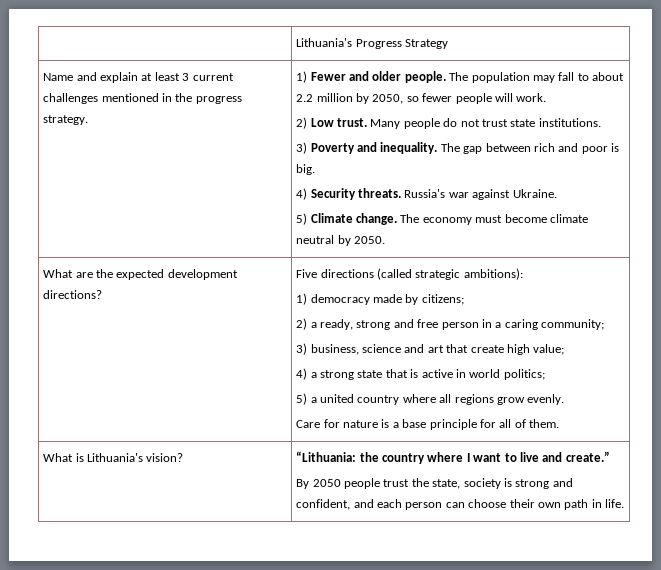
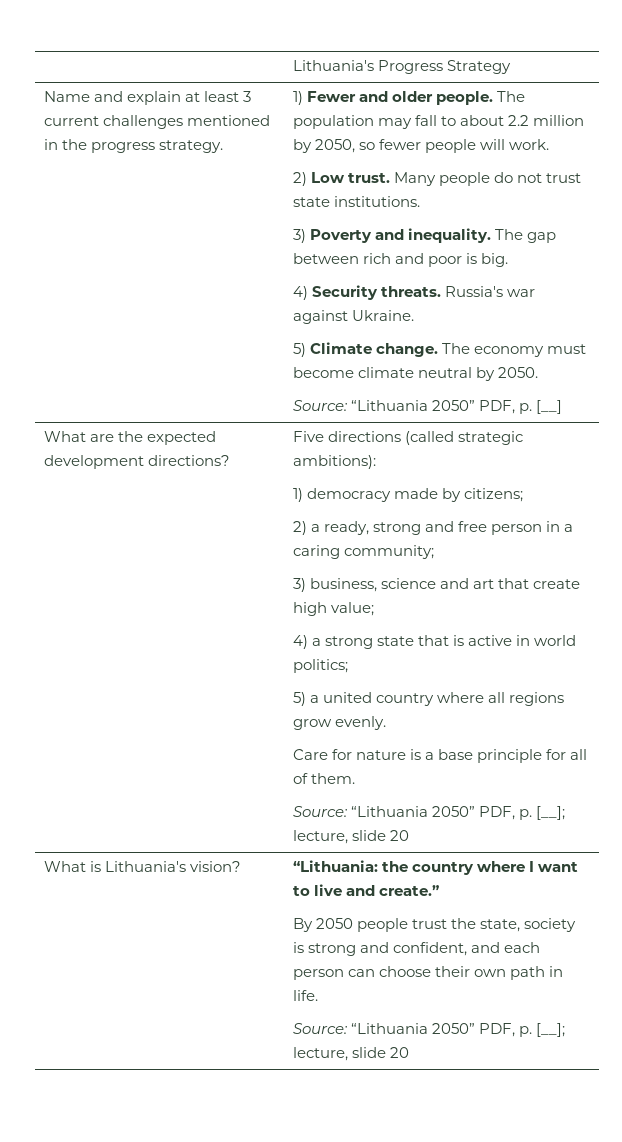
(386, 240) none -> [293,400,563,414] // Source: “Lithuania 2050” PDF, p. [__]
(560, 423) none -> [293,806,566,820] [293,830,410,844] // Source: “Lithuania 2050” PDF, p. [__]; lecture, slide 20
(625, 503) none -> [293,1023,566,1037] [293,1047,410,1061] // Source: “Lithuania 2050” PDF, p. [__]; lecture, slide 20

